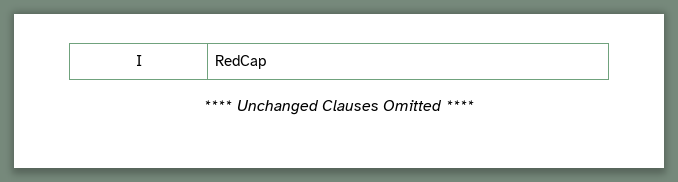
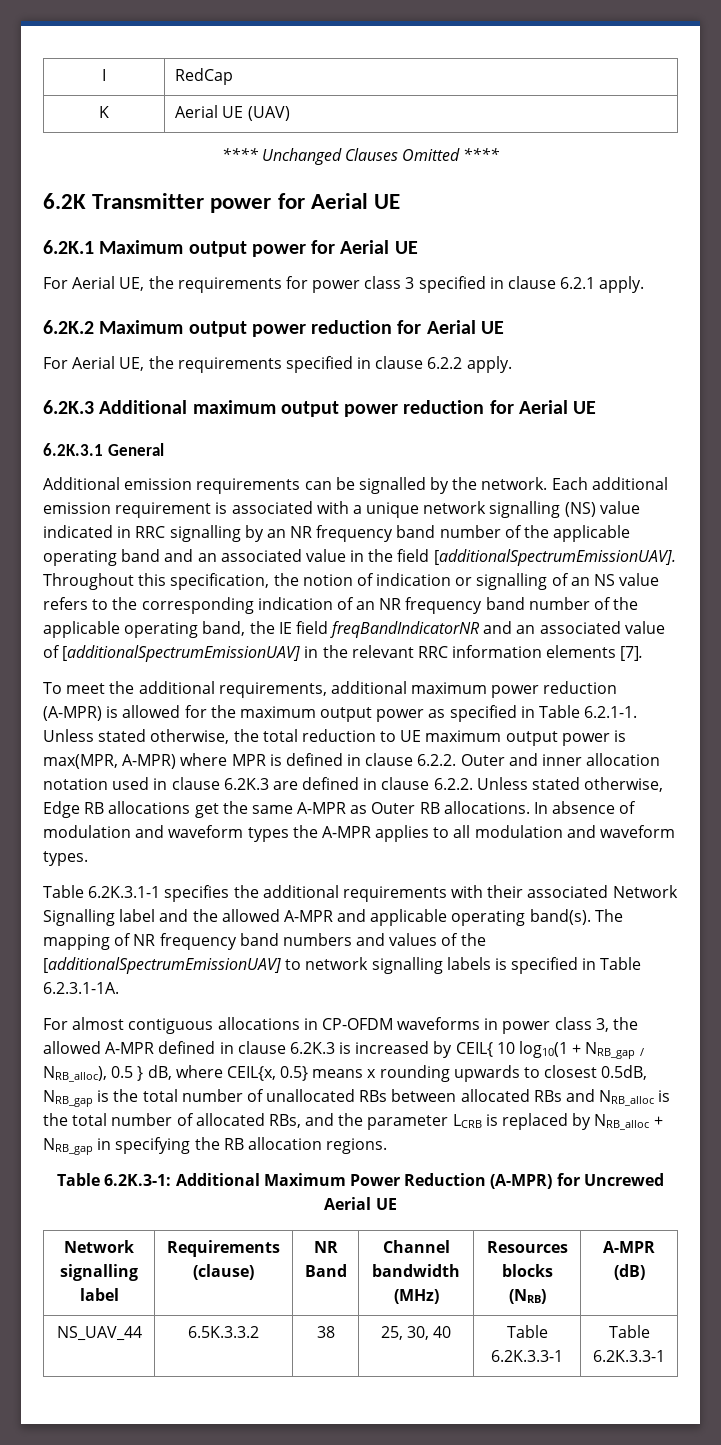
(266, 62) none -> [99,106,109,118] [175,105,290,121] // K | Aerial UE (UAV)
(474, 105) none -> [43,193,401,213] [43,240,418,257] [43,276,645,293] [43,320,504,337] [43,356,512,373] [43,400,597,417] [43,443,164,456] [43,477,668,494] [43,501,640,518] [43,525,631,542] [43,549,676,566] [43,573,660,590] [43,597,639,614] [43,621,665,638] [43,645,644,662] [43,681,618,698] [43,705,638,722] [43,729,627,746] [43,753,661,769] [43,777,664,792] [43,801,637,818] [43,825,676,842] [43,851,88,866] [43,885,678,902] [43,909,623,926] [43,933,486,950] [43,957,642,974] [43,982,119,994] [43,1017,639,1034] [43,1041,644,1059] [43,1065,648,1082] [43,1089,671,1107] [43,1113,663,1130] [43,1137,388,1155] [57,1173,664,1189] [324,1197,397,1210] [64,1240,134,1253] [60,1264,138,1281] [79,1288,119,1301] [167,1240,280,1257] [193,1264,254,1280] [313,1241,338,1253] [304,1264,347,1277] [382,1240,450,1253] [372,1264,460,1277] [393,1289,439,1304] [486,1241,568,1253] [501,1264,553,1277] [508,1289,546,1304] [603,1241,655,1253] [613,1264,645,1280] [56,1326,142,1341] [188,1326,259,1338] [316,1326,335,1338] [380,1326,452,1340] [506,1325,548,1338] [491,1350,563,1362] [608,1325,650,1338] [593,1350,665,1362] // 6.2K Transmitter power for Aerial UE // 6.2K.1 Maximum output power for Aerial UE // For Aerial UE, the requirements for power class 3 specified in clause 6.2.1 apply. // 6.2K.2 Maximum output power reduction for Aerial UE // For Aerial UE, the requirements specified in clause 6.2.2 apply. // 6.2K.3 Additional maximum output power reduction for Aerial UE // 6.2K.3.1 General // Additional emission requirements can be signalled by the network. Each additional emission requirement is associated with a unique network signalling (NS) value indicated in RRC signalling by an NR frequency band number of the applicable operating band and an associated value in the field [additionalSpectrumEmissionUAV]. Throughout this specification, the notion of indication or signalling of an NS value refers to the corresponding indication of an NR frequency band number of the applicable operating band, the IE field freqBandIndicatorNR and an associated value of [additionalSpectrumEmissionUAV] in the relevant RRC information elements [7]. // To meet the additional requirements, additional maximum power reduction (A-MPR) is allowed for the maximum output power as specified in Table 6.2.1-1. Unless stated otherwise, the total reduction to UE maximum output power is max(MPR, A-MPR) where MPR is defined in clause 6.2.2. Outer and inner allocation notation used in clause 6.2K.3 are defined in clause 6.2.2. Unless stated otherwise, Edge RB allocations get the same A-MPR as Outer RB allocations. In absence of modulation and waveform types the A-MPR applies to all modulation and waveform types. // Table 6.2K.3.1-1 specifies the additional requirements with their associated Network Signalling label and the allowed A-MPR and applicable operating band(s). The mapping of NR frequency band numbers and values of the [additionalSpectrumEmissionUAV] to network signalling labels is specified in Table 6.2.3.1-1A. // For almost contiguous allocations in CP-OFDM waveforms in power class 3, the allowed A-MPR defined in clause 6.2K.3 is increased by CEIL{ 10 log10(1 + NRB_gap / NRB_alloc), 0.5 } dB, where CEIL{x, 0.5} means x rounding upwards to closest 0.5dB, NRB_gap is the total number of unallocated RBs between allocated RBs and NRB_alloc is the total number of allocated RBs, and the parameter LCRB is replaced by NRB_alloc + NRB_gap in specifying the RB allocation regions. // Table 6.2K.3-1: Additional Maximum Power Reduction (A-MPR) for Uncrewed Aerial UE // Network signalling label | Requirements (clause) | NR Band | Channel bandwidth (MHz) | Resources blocks (NRB) | A-MPR (dB) // NS_UAV_44 | 6.5K.3.3.2 | 38 | 25, 30, 40 | Table 6.2K.3.3-1 | Table 6.2K.3.3-1

